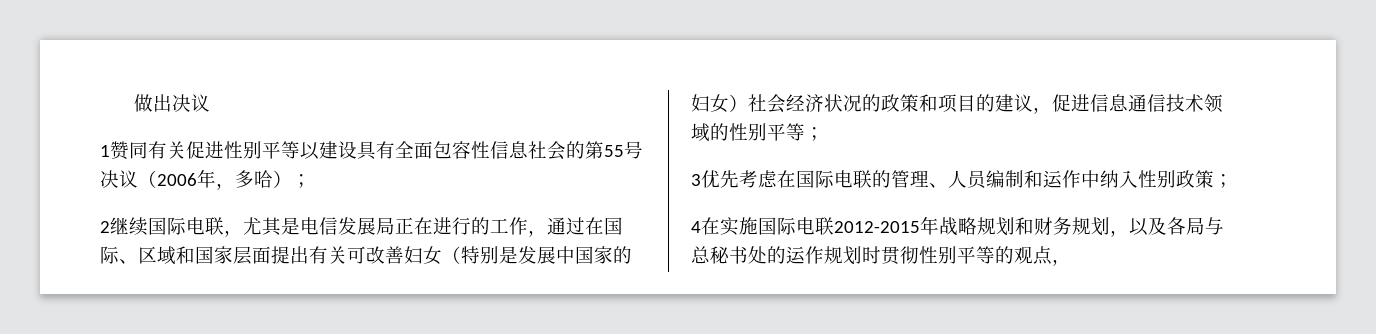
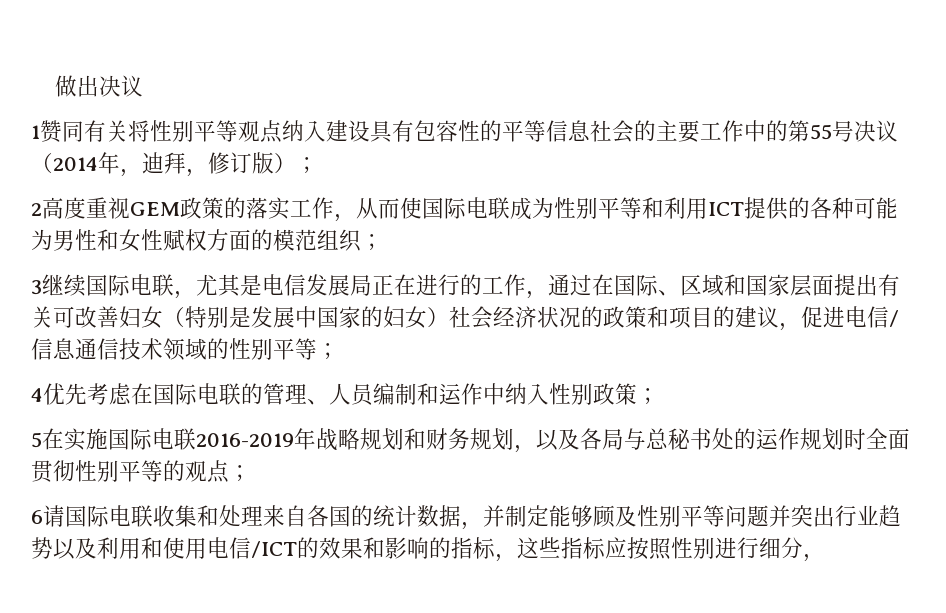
[186,141,643,160] [100,169,311,190] [100,221,110,233] 促进性别平等以建设具有全面包容性信息社会的第55号决议（2006年，多哈）； // 2 -> [128,120,898,143] [31,152,318,177] [31,197,898,222] [31,229,383,252] [31,280,42,295] 将性别平等观点纳入建设具有包容性的平等信息社会的主要工作中的第55号决议（2014年，迪拜，修订版）； // 2高度重视GEM政策的落实工作，从而使国际电联成为性别平等和利用ICT提供的各种可能为男性和女性赋权方面的模范组织； // 3
(1090, 103) none -> [845,306,899,328] 电信/
[691,174,701,186] 3 -> [31,388,43,402] 4
[691,221,701,233] 4 -> [31,432,42,448] 5
[834,221,920,233] 2012-2015 -> [196,433,294,447] 2016-2019
(881, 255) none -> [866,428,910,450] 全面
(1052, 255) none -> [229,465,251,481] [31,505,901,530] [31,537,803,562] ； // 6请国际电联收集和处理来自各国的统计数据，并制定能够顾及性别平等问题并突出行业趋势以及利用和使用电信/ICT的效果和影响的指标，这些指标应按照性别进行细分

